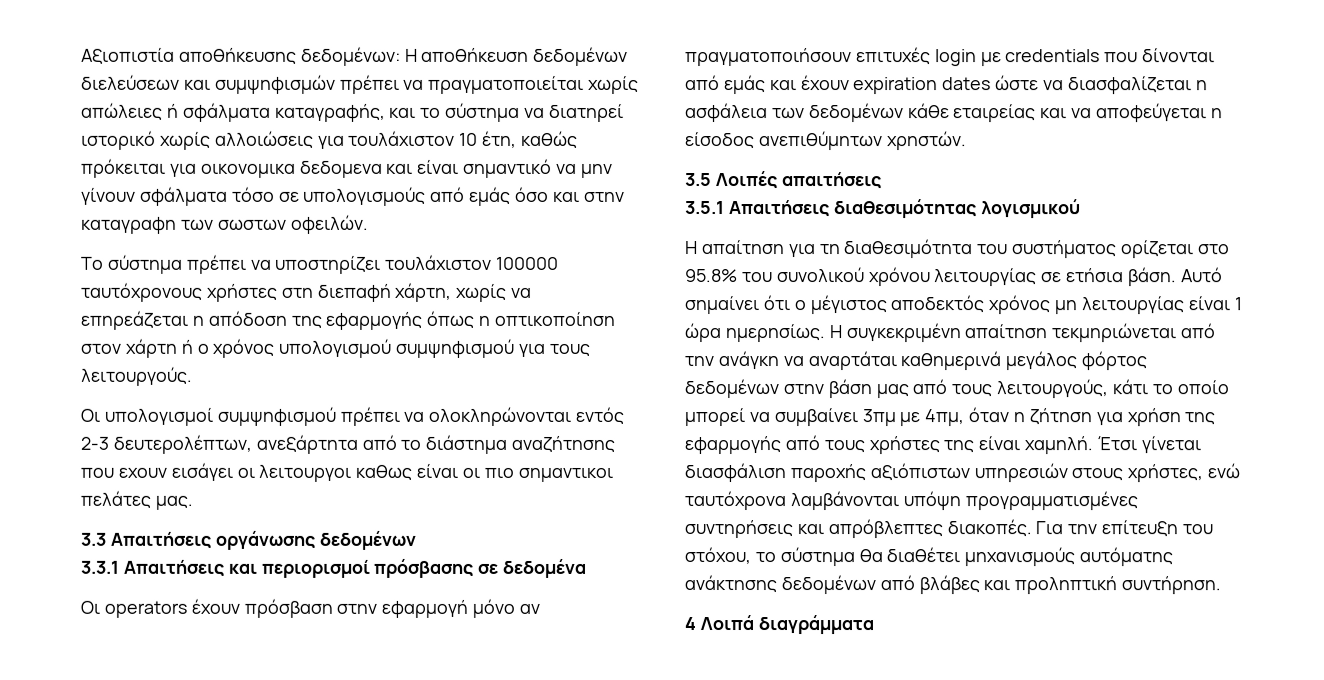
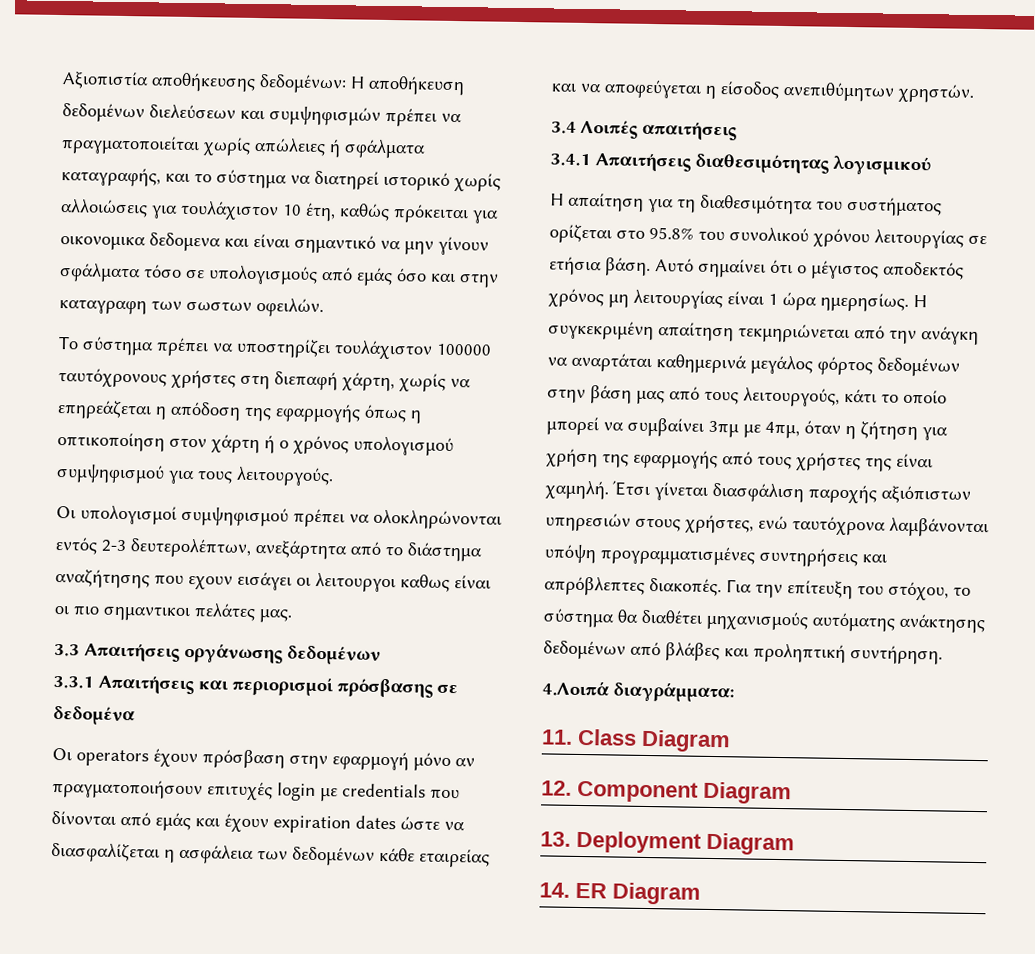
[685,173,712,187] 3.5 -> [551,121,577,134] 3.4
[685,201,725,215] 3.5.1 -> [550,153,591,167] 3.4.1
[684,615,874,635] 4 Λοιπά διαγράμματα -> [542,680,735,703] [541,728,731,753] [541,780,792,805] [540,830,795,856] [539,882,701,905] 4.Λοιπά διαγράμματα: // 11. Class Diagram // 12. Component Diagram // 13. Deployment Diagram // 14. ER Diagram

